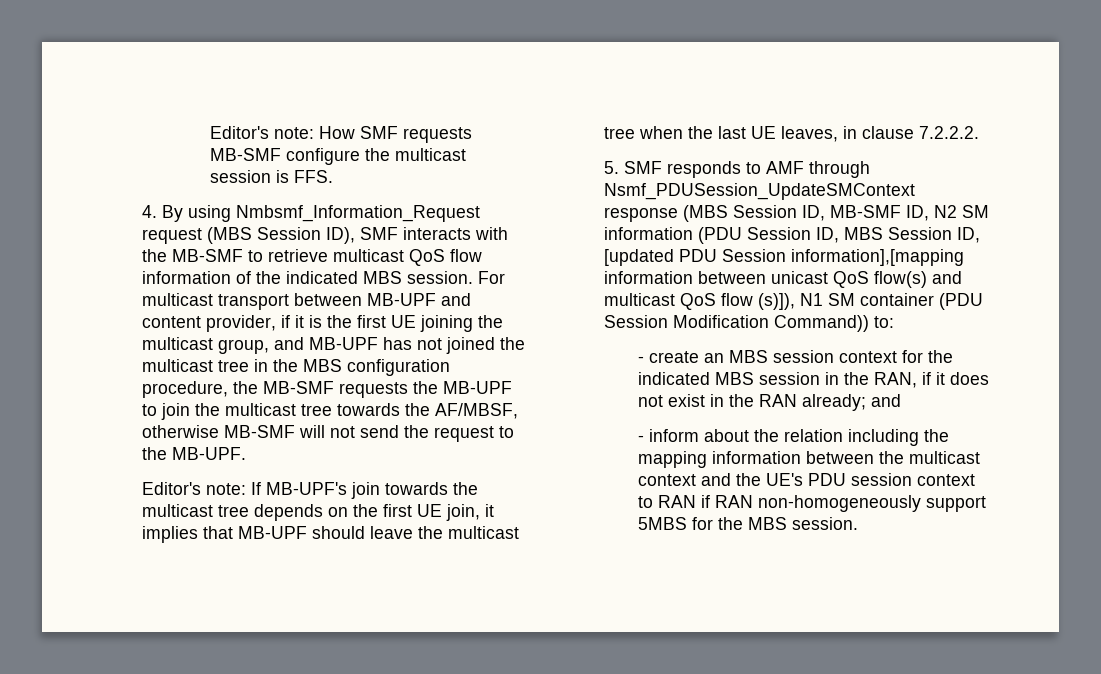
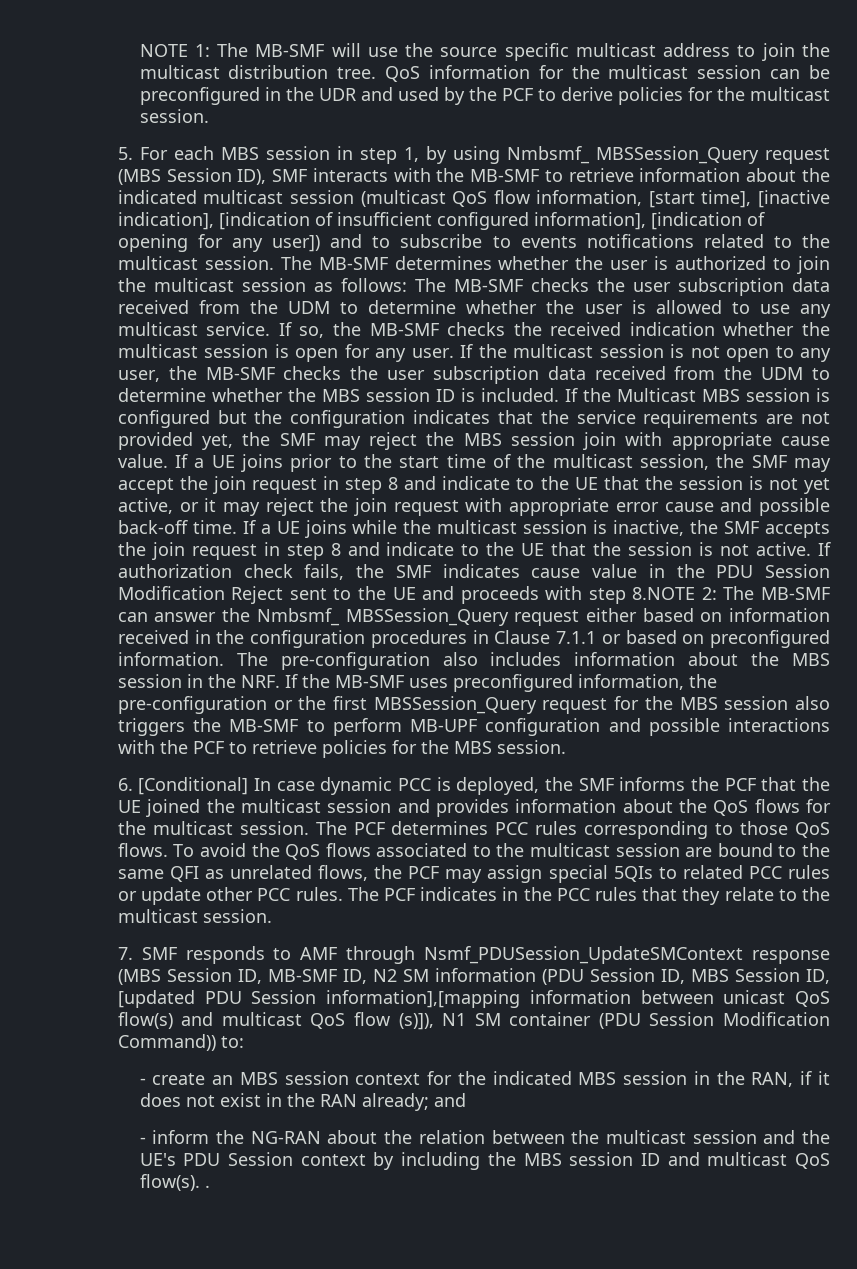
[209,126,472,143] [209,148,466,165] [209,170,333,183] [141,205,480,222] Editor's note: How SMF requests MB-SMF configure the multicast session is FFS. // 4. By using Nmbsmf_Information_Request -> [139,43,830,61] [139,65,830,82] [139,87,830,105] [139,109,209,123] [117,146,759,164] NOTE 1: The MB-SMF will use the source specific multicast address to join the multicast distribution tree. QoS information for the multicast session can be preconfigured in the UDR and used by the PCF to derive policies for the multicast session. // 5. For each MBS session in step 1, by using Nmbsmf_ MBSSession_Query
[332,249,482,266] [141,271,505,284] [141,293,471,310] [141,315,503,332] [141,337,525,354] [141,359,450,376] [141,381,512,398] [141,403,518,420] [141,425,514,442] [141,447,246,460] [141,482,478,499] [141,504,494,521] [141,526,519,543] [603,126,979,142] [603,161,619,174] multicast QoS flow information of the indicated MBS session. For multicast transport between MB-UPF and content provider, if it is the first UE joining the multicast group, and MB-UPF has not joined the multicast tree in the MBS configuration procedure, the MB-SMF requests the MB-UPF to join the multicast tree towards the AF/MBSF, otherwise MB-SMF will not send the request to the MB-UPF. // Editor's note: If MB-UPF's join towards the multicast tree depends on the first UE join, it implies that MB-UPF should leave the multicast tree when the last UE leaves, in clause 7.2.2.2. // 5. -> [639,168,830,182] [117,190,830,208] [117,212,765,230] [117,234,830,252] [117,256,831,274] [117,278,831,296] [117,300,832,318] [117,322,831,338] [117,344,831,362] [117,366,830,384] [117,388,831,402] [117,410,830,428] [117,432,830,450] [117,454,831,472] [117,476,830,494] [117,498,830,516] [117,520,830,538] [117,542,831,560] [117,564,830,580] [117,586,831,604] [117,608,831,626] [117,630,830,648] [117,652,830,670] [117,674,717,692] [117,696,830,714] [117,718,831,736] [117,740,566,758] [117,777,831,795] [117,799,831,817] [117,821,831,839] [117,843,831,860] [117,865,830,883] [117,887,830,905] [117,909,272,923] [117,947,133,960] information about the indicated multicast session (multicast QoS flow information, [start time], [inactive indication], [indication of insufficient configured information], [indication of opening for any user]) and to subscribe to events notifications related to the multicast session. The MB-SMF determines whether the user is authorized to join the multicast session as follows: The MB-SMF checks the user subscription data received from the UDM to determine whether the user is allowed to use any multicast service. If so, the MB-SMF checks the received indication whether the multicast session is open for any user. If the multicast session is not open to any user, the MB-SMF checks the user subscription data received from the UDM to determine whether the MBS session ID is included. If the Multicast MBS session is configured but the configuration indicates that the service requirements are not provided yet, the SMF may reject the MBS session join with appropriate cause value. If a UE joins prior to the start time of the multicast session, the SMF may accept the join request in step 8 and indicate to the UE that the session is not yet active, or it may reject the join request with appropriate error cause and possible back-off time. If a UE joins while the multicast session is inactive, the SMF accepts the join request in step 8 and indicate to the UE that the session is not active. If authorization check fails, the SMF indicates cause value in the PDU Session Modification Reject sent to the UE and proceeds with step 8.NOTE 2: The MB-SMF can answer the Nmbsmf_ MBSSession_Query request either based on information received in the configuration procedures in Clause 7.1.1 or based on preconfigured information. The pre-configuration also includes information about the MBS session in the NRF. If the MB-SMF uses preconfigured information, the pre-configuration or the first MBSSession_Query request for the MBS session also triggers the MB-SMF to perform MB-UPF configuration and possible interactions with the PCF to retrieve policies for the MBS session. // 6. [Conditional] In case dynamic PCC is deployed, the SMF informs the PCF that the UE joined the multicast session and provides information about the QoS flows for the multicast session. The PCF determines PCC rules corresponding to those QoS flows. To avoid the QoS flows associated to the multicast session are bound to the same QFI as unrelated flows, the PCF may assign special 5QIs to related PCC rules or update other PCC rules. The PCF indicates in the PCC rules that they relate to the multicast session. // 7.
(699, 435) none -> [215,1130,321,1144] the NG-RAN
[847,429,949,446] [637,451,801,468] including the mapping information -> (485, 1137) none
[637,474,696,486] context -> [692,1130,757,1144] session
[850,473,975,486] [637,495,986,512] [637,517,858,530] session context to RAN if RAN non-homogeneously support 5MBS for the MBS session. -> [227,1152,830,1170] [139,1174,210,1191] Session context by including the MBS session ID and multicast QoS flow(s). .

